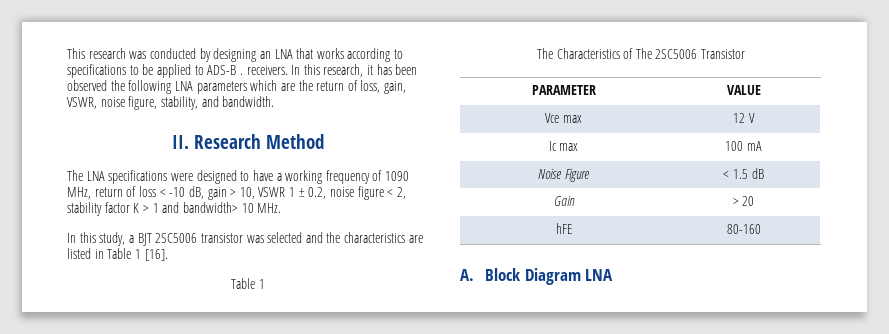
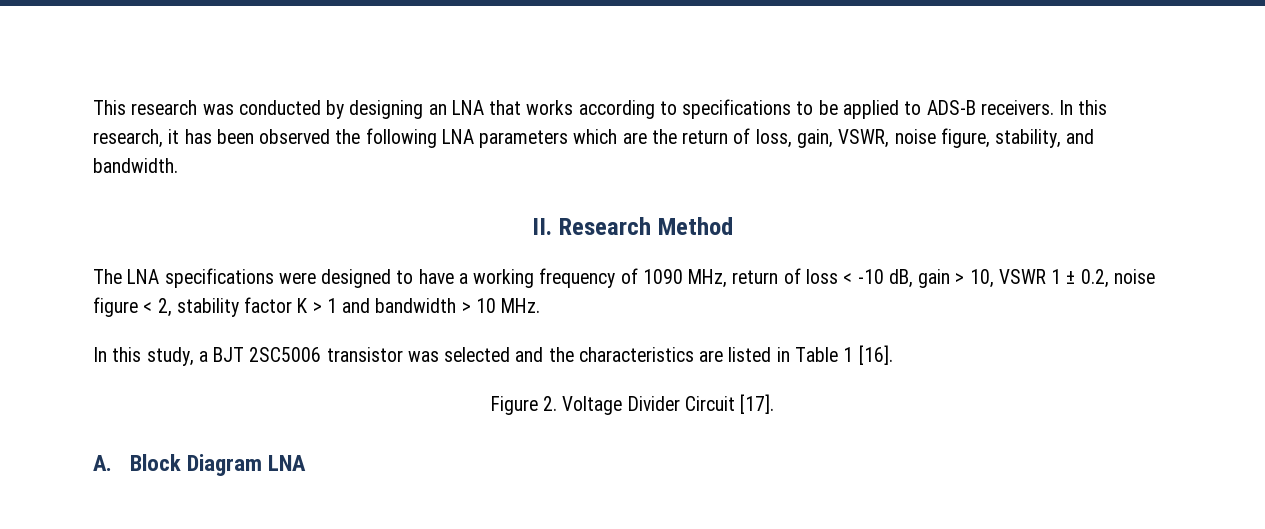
[239,73,243,75] . -> (976, 107) none
[182,202,238,213] bandwidth> -> [375,298,471,313] bandwidth >
[231,278,265,289] [536,48,746,59] [531,85,596,95] [726,85,761,95] [545,113,582,123] [733,113,755,123] [548,141,579,151] [725,141,762,151] [538,168,590,182] [723,168,764,179] [553,195,575,206] [732,196,755,206] [555,223,572,234] [726,224,761,234] Table 1 // The Characteristics of The 2SC5006 Transistor // PARAMETER | VALUE // Vce max | 12 V // Ic max | 100 mA // Noise Figure | < 1.5 dB // Gain | > 20 // hFE | 80-160 -> [490,394,775,415] Figure 2. Voltage Divider Circuit [17].

